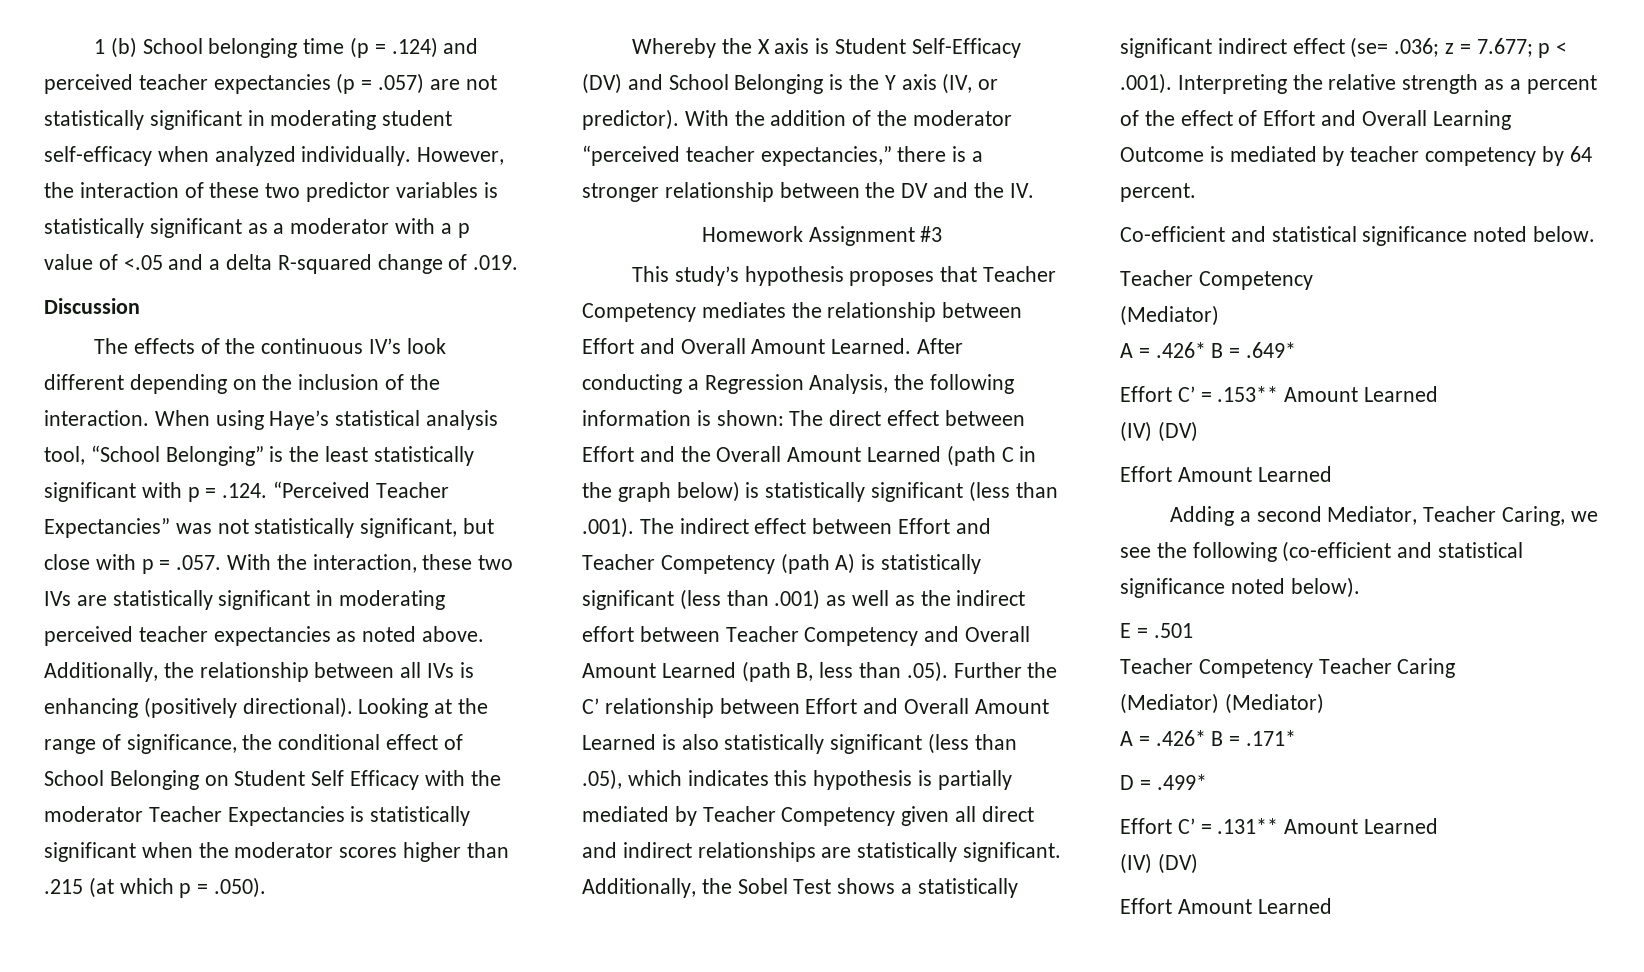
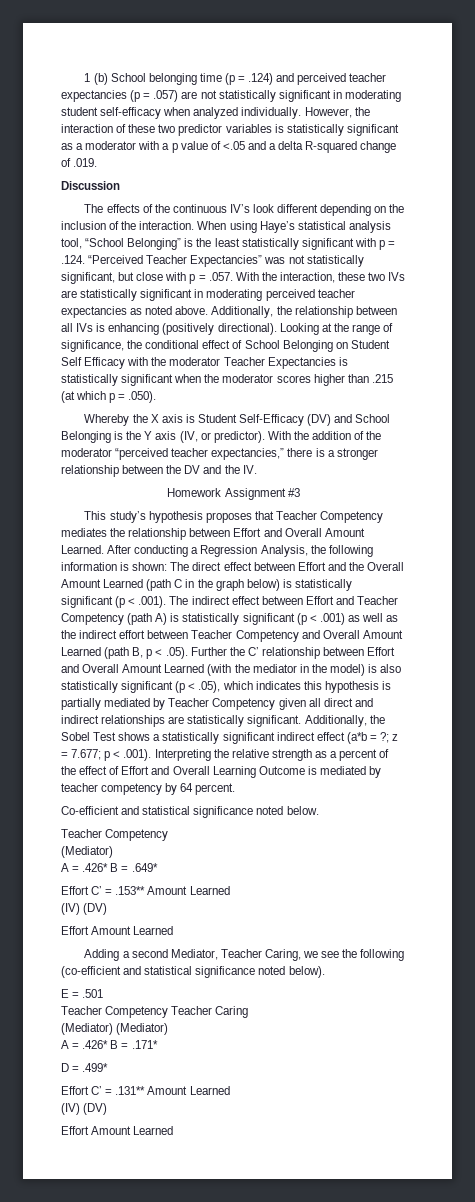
[968,481,1058,502] (less than -> [115,596,136,608] (p <
[679,589,769,610] (less than -> [296,613,317,625] (p <
[819,662,902,678] less than -> [146,649,163,659] p <
(656, 742) none -> [207,664,365,676] (with the mediator in the model)
[928,733,1017,754] (less than -> [175,681,196,693] (p <
[1350,37,1440,58] (se= .036; -> [346,732,390,744] (a*b = ?;

